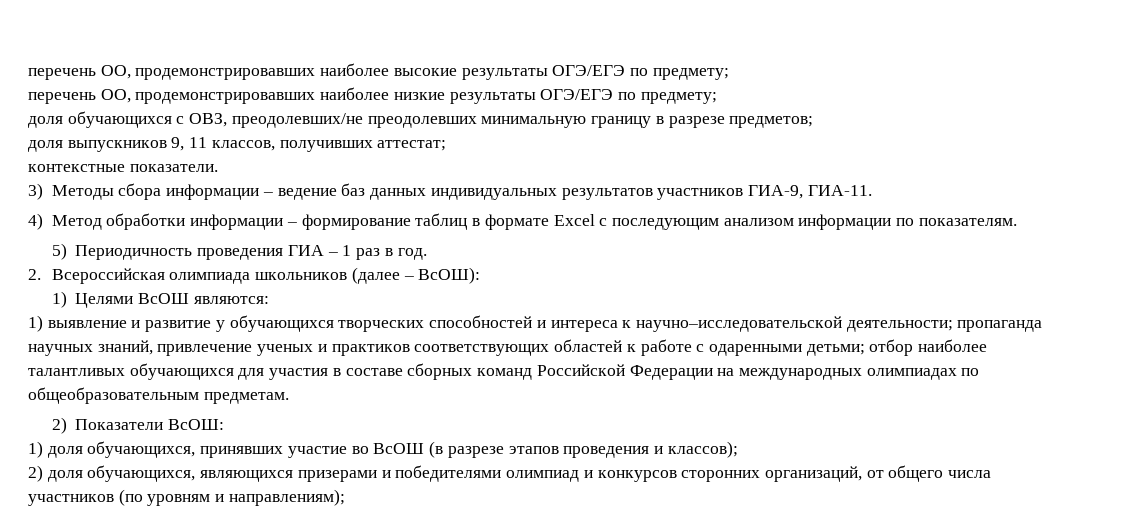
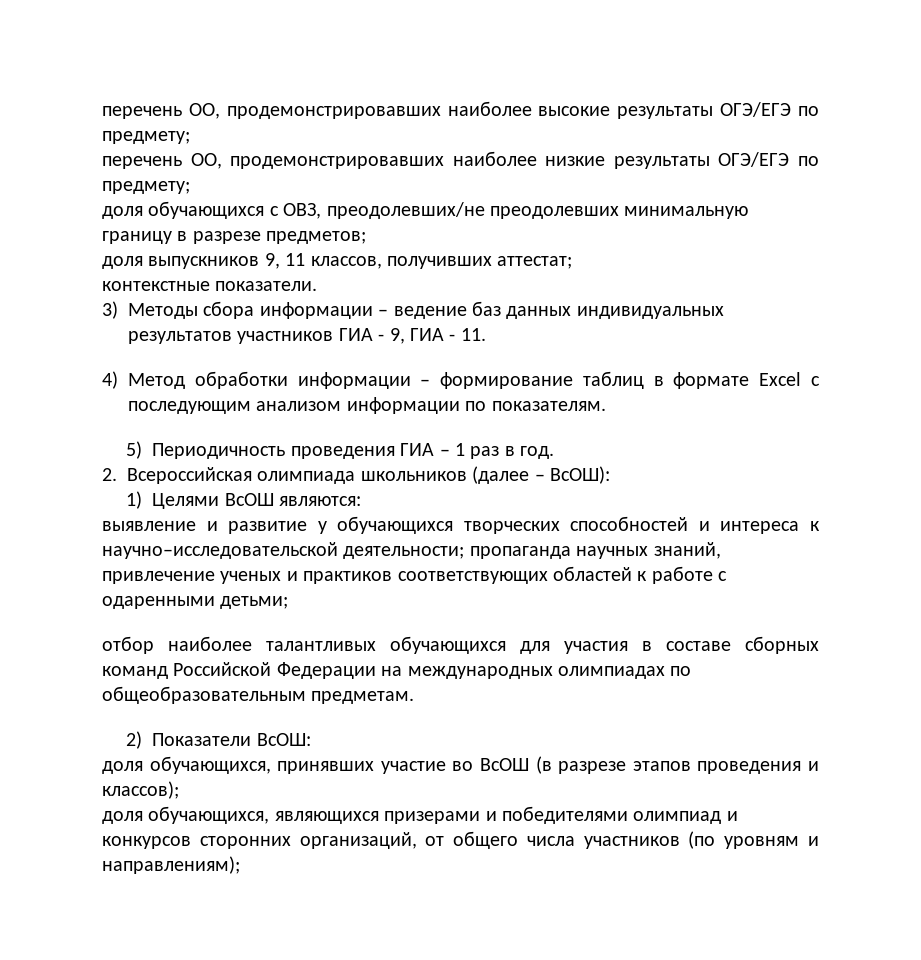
[748,185,872,199] ГИА-9, ГИА-11. -> [338,328,486,344] ГИА - 9, ГИА - 11.
[28,315,43,332] 1) -> (362, 501) none
(865, 350) none -> (289, 602) //
[28,441,43,458] 1) -> (311, 739) none
[28,465,43,482] 2) -> (179, 790) none

